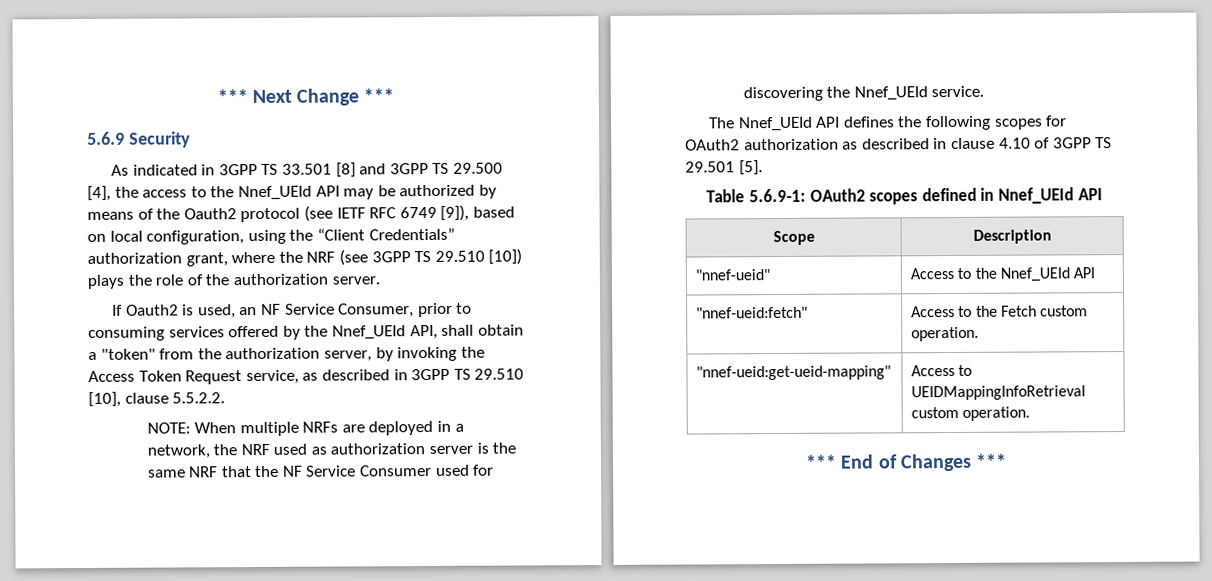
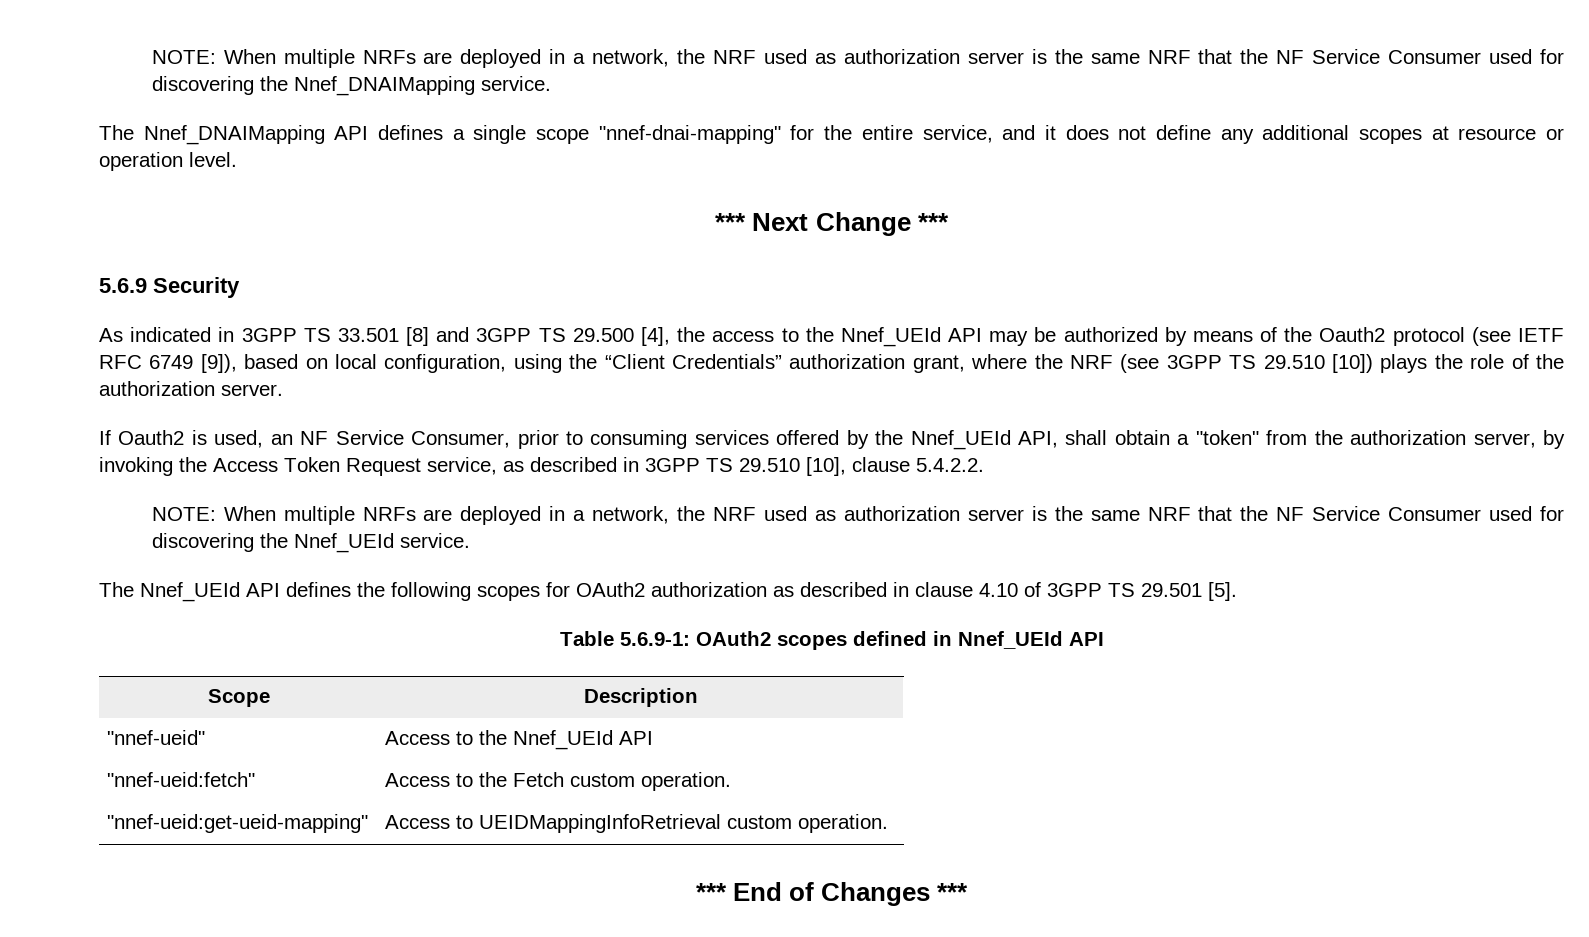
(216, 96) none -> [151,49,1564,68] [151,76,551,96] [99,125,1564,145] [99,152,237,171] NOTE: When multiple NRFs are deployed in a network, the NRF used as authorization server is the same NRF that the NF Service Consumer used for discovering the Nnef_DNAIMapping service. // The Nnef_DNAIMapping API defines a single scope "nnef-dnai-mapping" for the entire service, and it does not define any additional scopes at resource or operation level. //
[172,392,226,404] 5.5.2.2. -> [916,458,984,472] 5.4.2.2.

